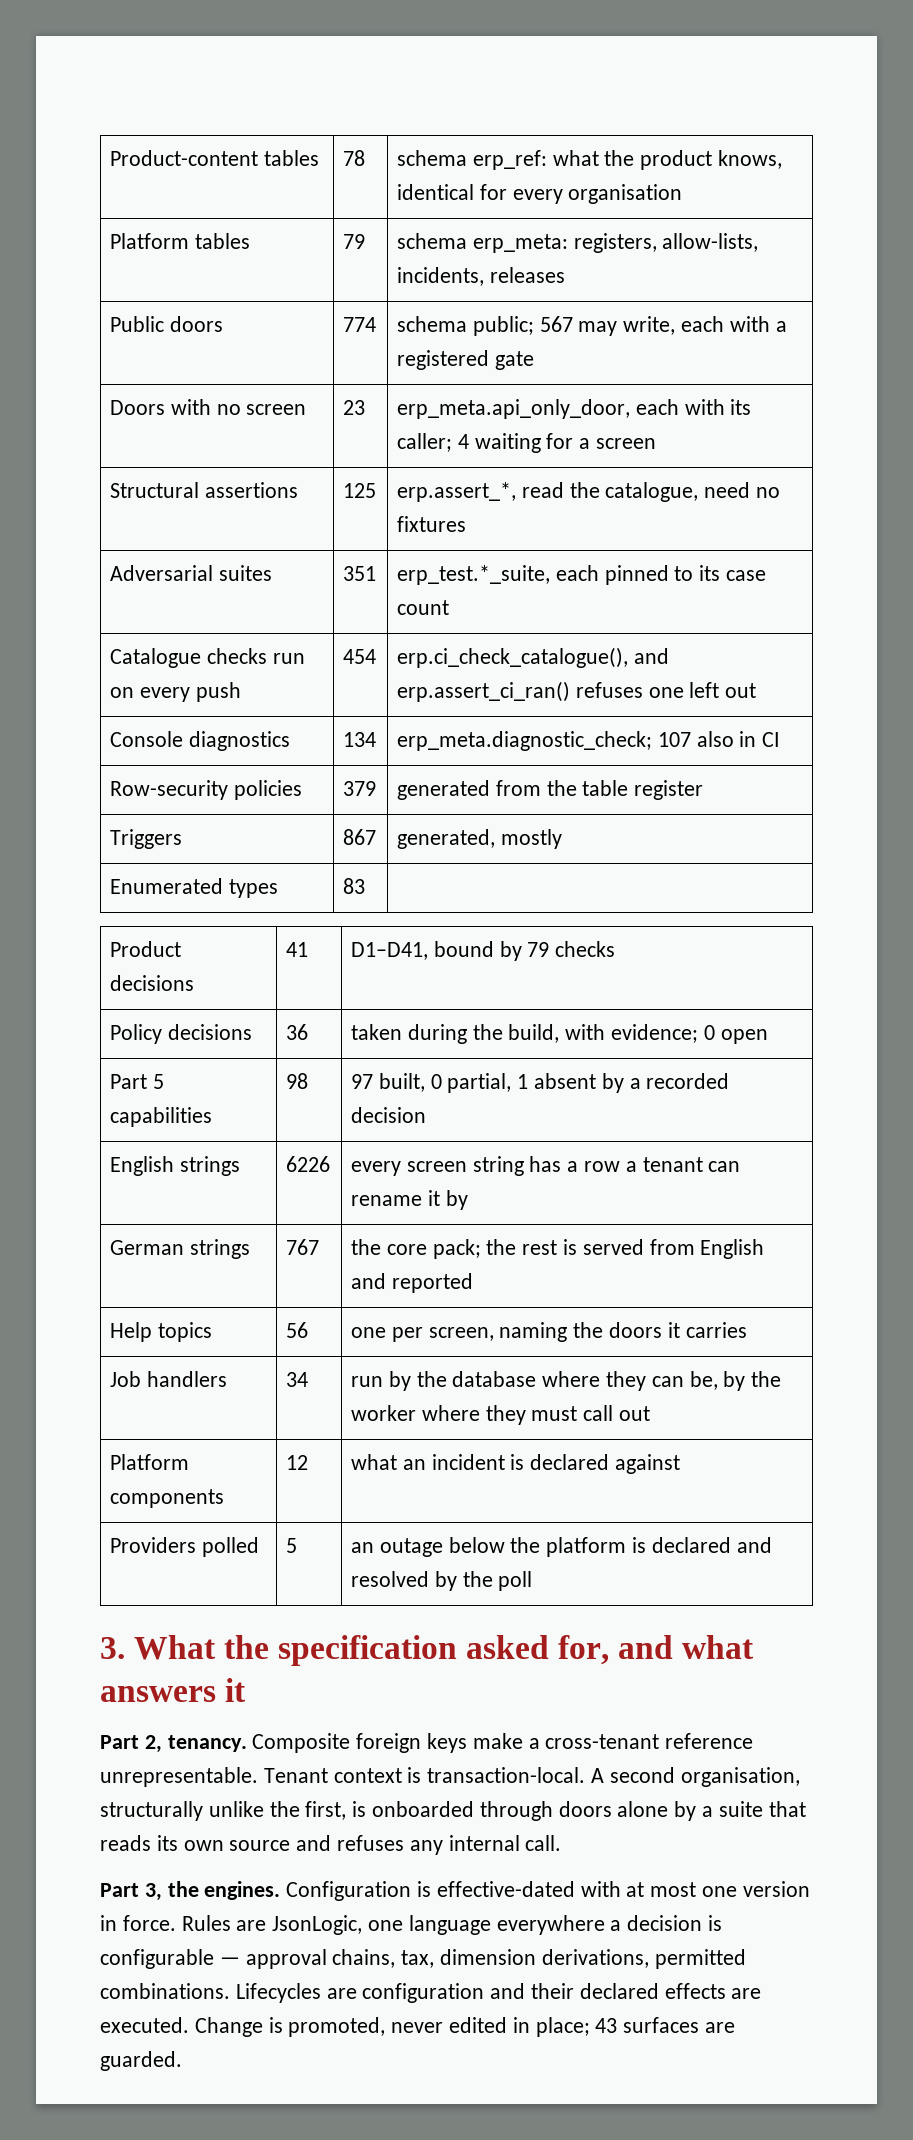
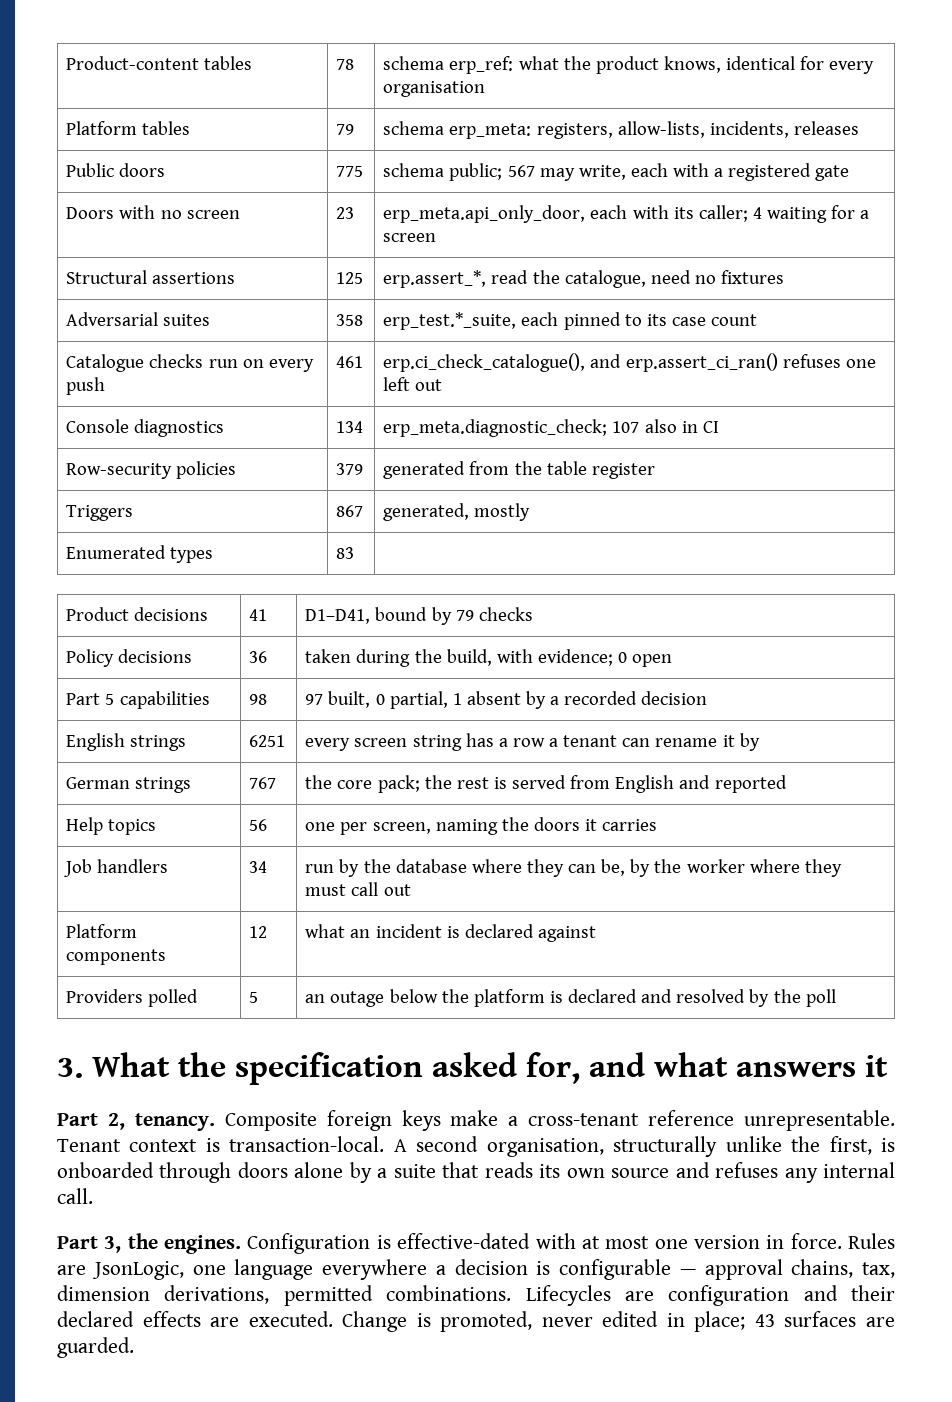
[342,317,376,332] 774 -> [336,166,364,177] 775
[342,566,376,581] 351 -> [336,314,364,326] 358
[342,649,376,664] 454 -> [336,356,364,368] 461
[285,1156,330,1172] 6226 -> [249,735,286,747] 6251

